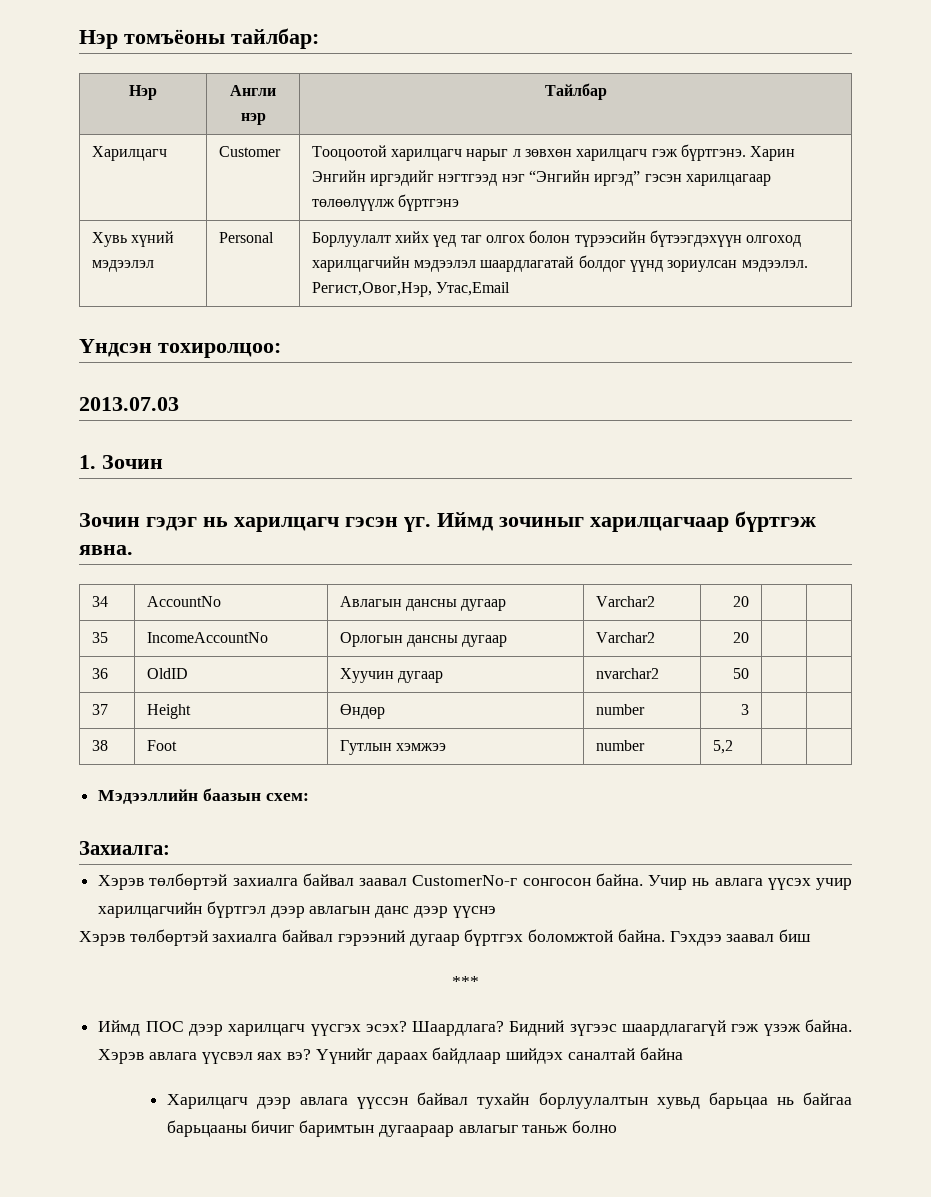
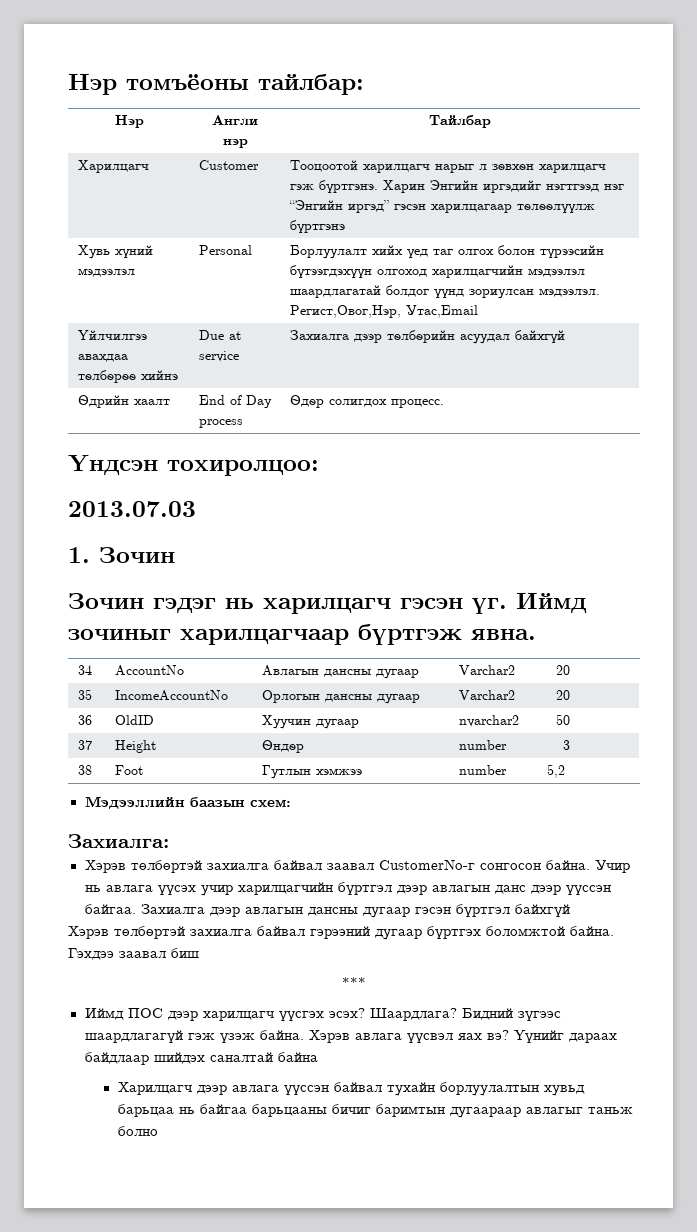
(511, 289) none -> [77,330,147,340] [77,354,128,362] [77,370,178,383] [198,330,241,340] [198,351,239,362] [289,330,565,344] [77,395,170,408] [198,395,272,408] [198,419,243,428] [289,395,444,408] // Үйлчилгээ авахдаа төлбөрөө хийнэ | Due at service | Захиалга дээр төлбөрийн асуудал байхгүй // Өдрийн хаалт | End of Day process | Өдөр солигдох процесс.
[452,906,496,918] үүснэ -> [565,885,611,895] [84,904,570,918] үүссэн байгаа. Захиалга дээр авлагын дансны дугаар гэсэн бүртгэл байхгүй

